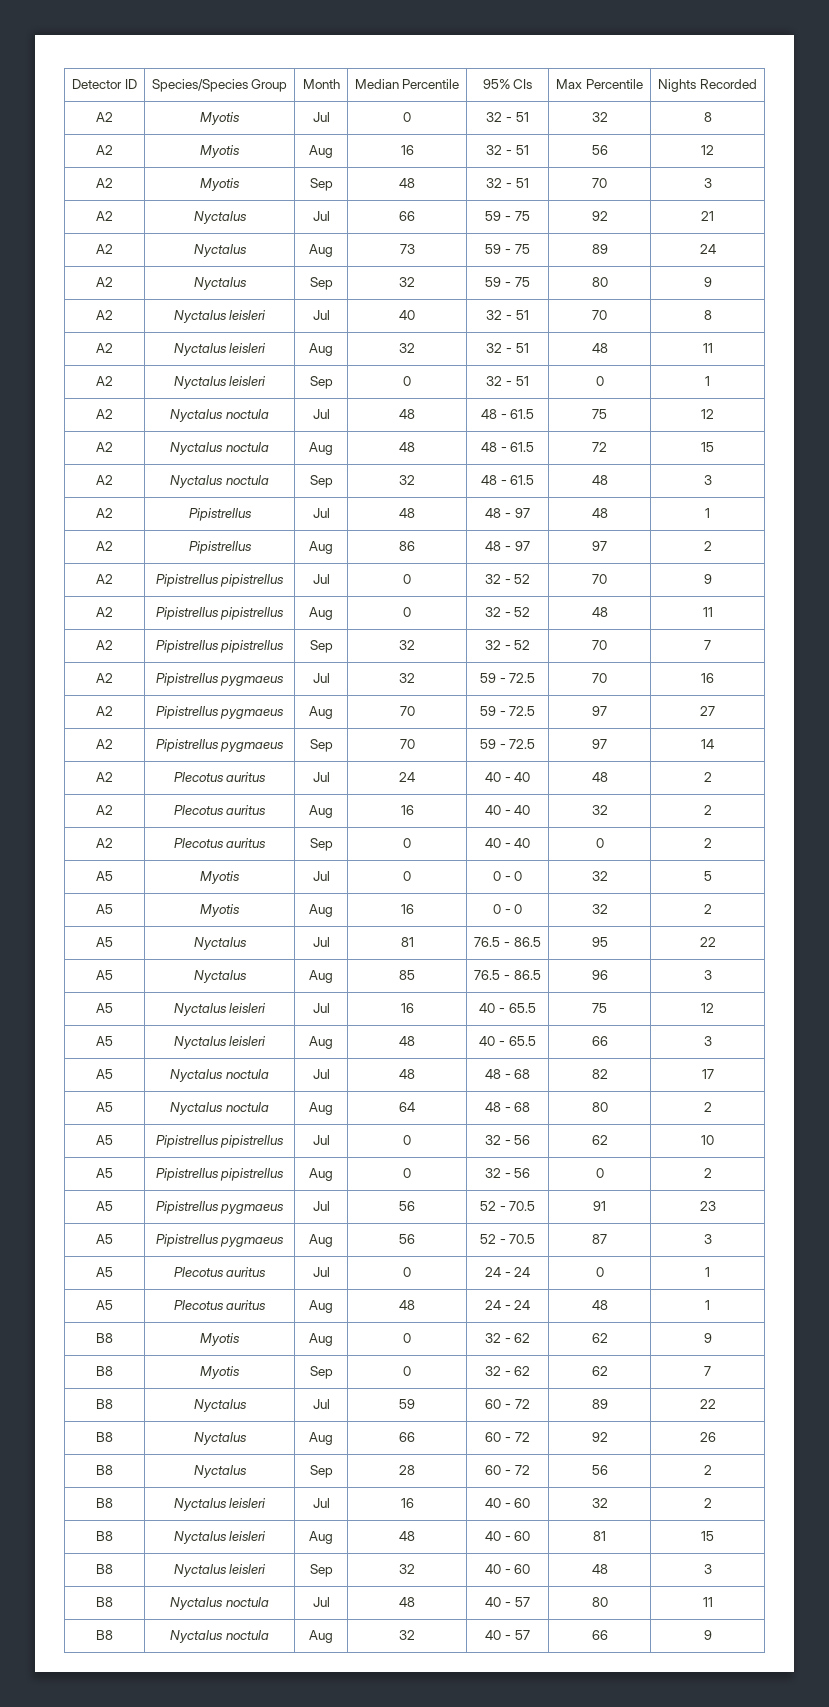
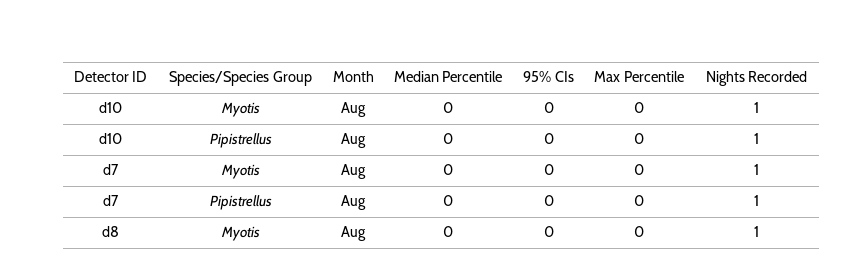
[96,112,113,122] [200,112,240,125] [312,112,330,122] [403,112,411,122] [486,112,529,122] [591,112,608,122] [703,112,712,122] [96,145,113,155] [200,145,240,158] [309,145,333,158] [400,145,414,155] [486,145,529,155] [591,145,608,155] [701,145,714,155] [96,178,113,188] [200,178,240,191] [309,178,333,191] [399,178,415,188] [486,178,529,188] [592,178,607,188] [703,178,712,188] [96,211,113,221] [193,211,247,224] [312,211,330,221] [399,211,415,221] [485,211,530,221] [591,211,608,221] [701,211,714,221] [96,244,113,254] [193,244,247,257] [309,244,333,257] [399,244,415,254] [485,244,530,254] [591,244,608,254] [699,244,716,254] [96,277,113,287] [193,277,247,290] [309,277,333,290] [399,277,415,287] [485,277,530,287] [591,277,608,287] [703,277,712,287] [96,310,113,320] [173,310,267,323] [312,310,330,320] [399,310,415,320] [486,310,529,320] [592,310,607,320] [703,310,712,320] [96,343,113,353] [173,343,267,356] [309,343,333,356] [399,343,415,353] [486,343,529,353] [591,343,608,353] [702,343,713,353] [96,376,113,386] [173,376,267,389] [309,376,333,389] [403,376,411,386] [486,376,529,386] [595,376,604,386] [705,376,710,386] [96,409,113,419] [170,409,269,422] [312,409,330,419] [399,409,415,419] [480,409,535,419] [592,409,607,419] [701,409,714,419] [96,442,113,452] [170,442,269,455] [309,442,333,455] [399,442,415,452] [480,442,535,452] [592,442,607,452] [701,442,714,452] [96,475,113,485] [170,475,269,488] [309,475,333,488] [399,475,415,485] [480,475,535,485] [591,475,608,485] [703,475,712,485] [96,508,113,518] [188,508,252,521] [312,508,330,518] [399,508,415,518] [485,508,530,518] [591,508,608,518] [705,508,710,518] [96,541,113,551] [188,541,252,554] [309,541,333,554] [399,541,415,551] [485,541,530,551] [592,541,607,551] [703,541,712,551] [96,574,113,584] [155,574,285,587] [312,574,330,584] [403,574,411,584] [484,574,531,584] [592,574,607,584] [703,574,712,584] [96,607,113,617] [155,607,285,620] [309,607,333,620] [403,607,411,617] [484,607,531,617] [591,607,608,617] [702,607,713,617] [96,640,113,650] [155,640,285,653] [309,640,333,653] [399,640,415,650] [484,640,531,650] [592,640,607,650] [704,640,711,650] [96,673,113,683] [155,673,285,686] [312,673,330,683] [399,673,415,683] [479,673,536,683] [592,673,607,683] [701,673,714,683] [96,706,113,716] [155,706,285,719] [309,706,333,719] [399,706,415,716] [479,706,536,716] [592,706,607,716] [700,706,715,716] [96,739,113,749] [155,739,285,752] [309,739,333,752] [399,739,415,749] [479,739,536,749] [592,739,607,749] [701,739,714,749] [96,772,113,782] [173,772,267,782] [312,772,330,782] [399,772,415,782] [484,772,531,782] [591,772,608,782] [703,772,712,782] [96,805,113,815] [173,805,267,815] [309,805,333,818] [400,805,414,815] [484,805,531,815] [591,805,608,815] [703,805,712,815] [96,838,113,848] [173,838,267,848] [309,838,333,851] [403,838,411,848] [484,838,531,848] [595,838,604,848] [703,838,712,848] [96,871,113,881] [200,871,240,884] [312,871,330,881] [403,871,411,881] [492,871,523,881] [591,871,608,881] [703,871,712,881] [96,904,113,914] [200,904,240,917] [309,904,333,917] [400,904,414,914] [492,904,523,914] [591,904,608,914] [703,904,712,914] [96,937,113,947] [193,937,247,950] [312,937,330,947] [400,937,414,947] [474,937,541,947] [591,937,608,947] [699,937,716,947] [96,970,113,980] [193,970,247,983] [309,970,333,983] [399,970,415,980] [474,970,541,980] [591,970,608,980] [703,970,712,980] [96,1003,113,1013] [173,1003,267,1016] [312,1003,330,1013] [400,1003,414,1013] [479,1003,536,1013] [592,1003,607,1013] [701,1003,714,1013] [96,1036,113,1046] [173,1036,267,1049] [309,1036,333,1049] [399,1036,415,1046] [479,1036,536,1046] [591,1036,608,1046] [703,1036,712,1046] [96,1069,113,1079] [170,1069,269,1082] [312,1069,330,1079] [399,1069,415,1079] [484,1069,531,1079] [591,1069,608,1079] [701,1069,714,1079] [96,1102,113,1112] [170,1102,269,1115] [309,1102,333,1115] [399,1102,415,1112] [484,1102,531,1112] [591,1102,608,1112] [703,1102,712,1112] [96,1135,113,1145] [155,1135,285,1148] [312,1135,330,1145] [403,1135,411,1145] [484,1135,531,1145] [591,1135,608,1145] [701,1135,714,1145] [96,1168,113,1178] [155,1168,285,1181] [309,1168,333,1181] [403,1168,411,1178] [484,1168,531,1178] [595,1168,604,1178] [703,1168,712,1178] [96,1201,113,1211] [155,1201,285,1214] [312,1201,330,1211] [399,1201,415,1211] [479,1201,536,1211] [593,1201,606,1211] [699,1201,716,1211] [96,1234,113,1244] [155,1234,285,1247] [309,1234,333,1247] [399,1234,415,1244] [479,1234,536,1244] [592,1234,607,1244] [703,1234,712,1244] [96,1267,113,1277] [173,1267,267,1277] [312,1267,330,1277] [403,1267,411,1277] [484,1267,531,1277] [595,1267,604,1277] [705,1267,710,1277] [96,1300,113,1310] [173,1300,267,1310] [309,1300,333,1313] [399,1300,415,1310] [484,1300,531,1310] [591,1300,608,1310] [705,1300,710,1310] [96,1333,113,1343] [200,1333,240,1346] [309,1333,333,1346] [403,1333,411,1343] [484,1333,531,1343] [591,1333,608,1343] [703,1333,712,1343] [96,1366,113,1376] [200,1366,240,1379] [309,1366,333,1379] [403,1366,411,1376] [484,1366,531,1376] [591,1366,608,1376] [704,1366,711,1376] [96,1399,113,1409] [193,1399,247,1412] [312,1399,330,1409] [399,1399,415,1409] [485,1399,530,1409] [591,1399,608,1409] [699,1399,716,1409] [96,1432,113,1442] [193,1432,247,1445] [309,1432,333,1445] [399,1432,415,1442] [485,1432,530,1442] [591,1432,608,1442] [699,1432,716,1442] [96,1465,113,1475] [193,1465,247,1478] [309,1465,333,1478] [399,1465,415,1475] [485,1465,530,1475] [591,1465,608,1475] [703,1465,712,1475] [96,1498,113,1508] [173,1498,267,1511] [312,1498,330,1508] [400,1498,414,1508] [484,1498,531,1508] [591,1498,608,1508] [703,1498,712,1508] [96,1531,113,1541] [173,1531,267,1544] [309,1531,333,1544] [399,1531,415,1541] [484,1531,531,1541] [593,1531,606,1541] [701,1531,714,1541] [96,1564,113,1574] [173,1564,267,1577] [309,1564,333,1577] [399,1564,415,1574] [484,1564,531,1574] [591,1564,608,1574] [703,1564,712,1574] [96,1597,113,1607] [170,1597,269,1610] [312,1597,330,1607] [399,1597,415,1607] [485,1597,530,1607] [591,1597,608,1607] [702,1597,713,1607] [96,1630,113,1640] [170,1630,269,1643] [309,1630,333,1643] [399,1630,415,1640] [485,1630,530,1640] [591,1630,608,1640] [703,1630,712,1640] A2 | Myotis | Jul | 0 | 32 - 51 | 32 | 8 // A2 | Myotis | Aug | 16 | 32 - 51 | 56 | 12 // A2 | Myotis | Sep | 48 | 32 - 51 | 70 | 3 // A2 | Nyctalus | Jul | 66 | 59 - 75 | 92 | 21 // A2 | Nyctalus | Aug | 73 | 59 - 75 | 89 | 24 // A2 | Nyctalus | Sep | 32 | 59 - 75 | 80 | 9 // A2 | Nyctalus leisleri | Jul | 40 | 32 - 51 | 70 | 8 // A2 | Nyctalus leisleri | Aug | 32 | 32 - 51 | 48 | 11 // A2 | Nyctalus leisleri | Sep | 0 | 32 - 51 | 0 | 1 // A2 | Nyctalus noctula | Jul | 48 | 48 - 61.5 | 75 | 12 // A2 | Nyctalus noctula | Aug | 48 | 48 - 61.5 | 72 | 15 // A2 | Nyctalus noctula | Sep | 32 | 48 - 61.5 | 48 | 3 // A2 | Pipistrellus | Jul | 48 | 48 - 97 | 48 | 1 // A2 | Pipistrellus | Aug | 86 | 48 - 97 | 97 | 2 // A2 | Pipistrellus pipistrellus | Jul | 0 | 32 - 52 | 70 | 9 // A2 | Pipistrellus pipistrellus | Aug | 0 | 32 - 52 | 48 | 11 // A2 | Pipistrellus pipistrellus | Sep | 32 | 32 - 52 | 70 | 7 // A2 | Pipistrellus pygmaeus | Jul | 32 | 59 - 72.5 | 70 | 16 // A2 | Pipistrellus pygmaeus | Aug | 70 | 59 - 72.5 | 97 | 27 // A2 | Pipistrellus pygmaeus | Sep | 70 | 59 - 72.5 | 97 | 14 // A2 | Plecotus auritus | Jul | 24 | 40 - 40 | 48 | 2 // A2 | Plecotus auritus | Aug | 16 | 40 - 40 | 32 | 2 // A2 | Plecotus auritus | Sep | 0 | 40 - 40 | 0 | 2 // A5 | Myotis | Jul | 0 | 0 - 0 | 32 | 5 // A5 | Myotis | Aug | 16 | 0 - 0 | 32 | 2 // A5 | Nyctalus | Jul | 81 | 76.5 - 86.5 | 95 | 22 // A5 | Nyctalus | Aug | 85 | 76.5 - 86.5 | 96 | 3 // A5 | Nyctalus leisleri | Jul | 16 | 40 - 65.5 | 75 | 12 // A5 | Nyctalus leisleri | Aug | 48 | 40 - 65.5 | 66 | 3 // A5 | Nyctalus noctula | Jul | 48 | 48 - 68 | 82 | 17 // A5 | Nyctalus noctula | Aug | 64 | 48 - 68 | 80 | 2 // A5 | Pipistrellus pipistrellus | Jul | 0 | 32 - 56 | 62 | 10 // A5 | Pipistrellus pipistrellus | Aug | 0 | 32 - 56 | 0 | 2 // A5 | Pipistrellus pygmaeus | Jul | 56 | 52 - 70.5 | 91 | 23 // A5 | Pipistrellus pygmaeus | Aug | 56 | 52 - 70.5 | 87 | 3 // A5 | Plecotus auritus | Jul | 0 | 24 - 24 | 0 | 1 // A5 | Plecotus auritus | Aug | 48 | 24 - 24 | 48 | 1 // B8 | Myotis | Aug | 0 | 32 - 62 | 62 | 9 // B8 | Myotis | Sep | 0 | 32 - 62 | 62 | 7 // B8 | Nyctalus | Jul | 59 | 60 - 72 | 89 | 22 // B8 | Nyctalus | Aug | 66 | 60 - 72 | 92 | 26 // B8 | Nyctalus | Sep | 28 | 60 - 72 | 56 | 2 // B8 | Nyctalus leisleri | Jul | 16 | 40 - 60 | 32 | 2 // B8 | Nyctalus leisleri | Aug | 48 | 40 - 60 | 81 | 15 // B8 | Nyctalus leisleri | Sep | 32 | 40 - 60 | 48 | 3 // B8 | Nyctalus noctula | Jul | 48 | 40 - 57 | 80 | 11 // B8 | Nyctalus noctula | Aug | 32 | 40 - 57 | 66 | 9 -> [99,102,122,113] [220,102,260,117] [341,102,366,117] [443,102,453,113] [543,102,554,113] [634,102,644,113] [754,102,759,113] [99,133,122,144] [209,133,272,148] [341,133,366,148] [443,133,453,144] [543,133,554,144] [634,133,644,144] [754,133,759,144] [103,164,119,175] [220,164,260,179] [341,164,366,179] [443,164,453,175] [543,164,554,175] [634,164,644,175] [754,164,759,175] [103,195,119,206] [209,195,272,210] [341,195,366,210] [443,195,453,206] [543,195,554,206] [634,195,644,206] [754,195,759,206] [102,226,119,237] [220,226,260,241] [341,226,366,241] [443,226,453,237] [543,226,554,237] [634,226,644,237] [754,226,759,237] d10 | Myotis | Aug | 0 | 0 | 0 | 1 // d10 | Pipistrellus | Aug | 0 | 0 | 0 | 1 // d7 | Myotis | Aug | 0 | 0 | 0 | 1 // d7 | Pipistrellus | Aug | 0 | 0 | 0 | 1 // d8 | Myotis | Aug | 0 | 0 | 0 | 1

